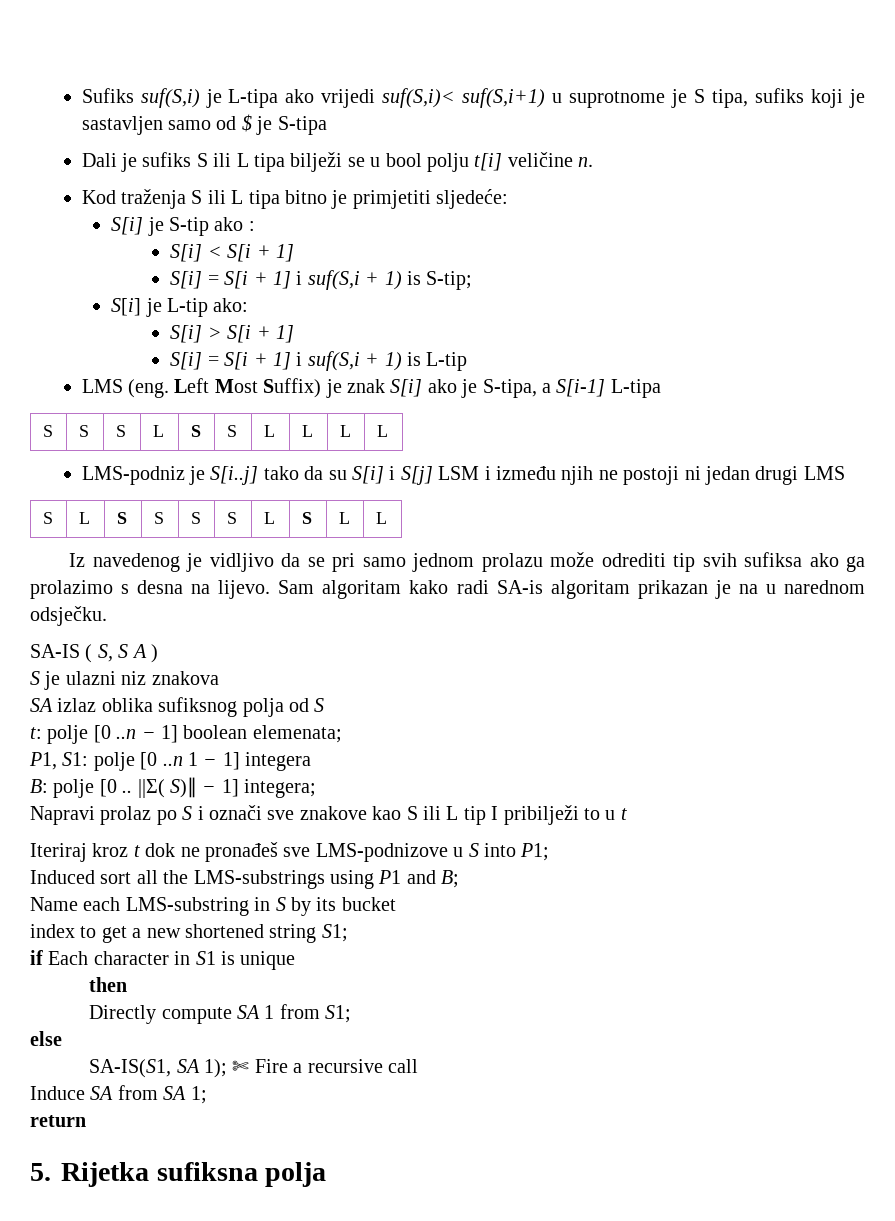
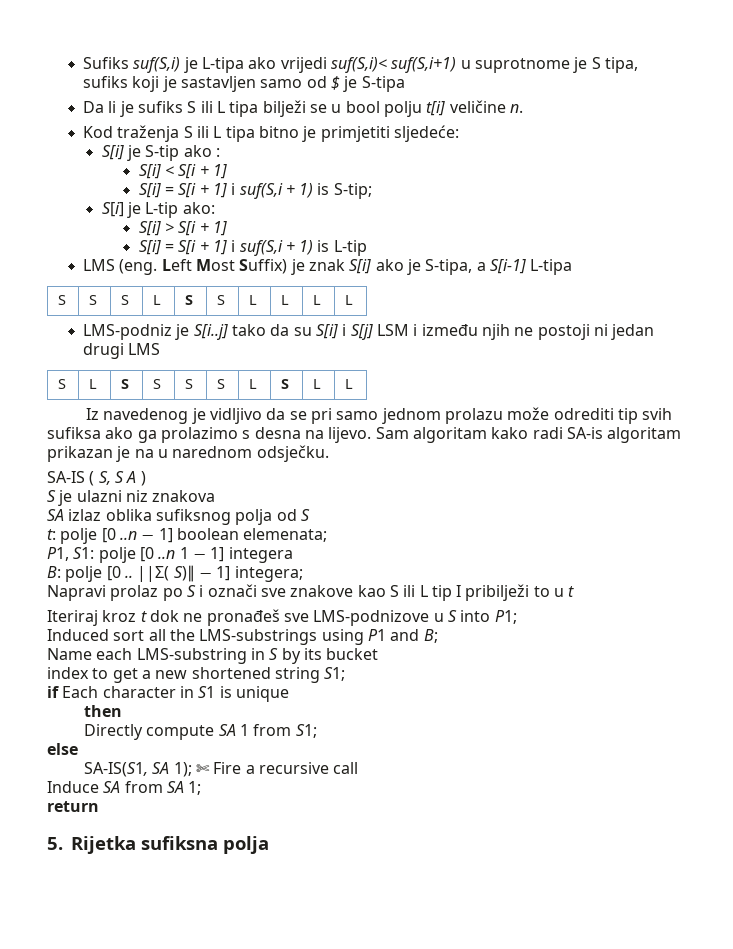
[81,153,117,167] Dali -> [83,101,117,113] Da li

